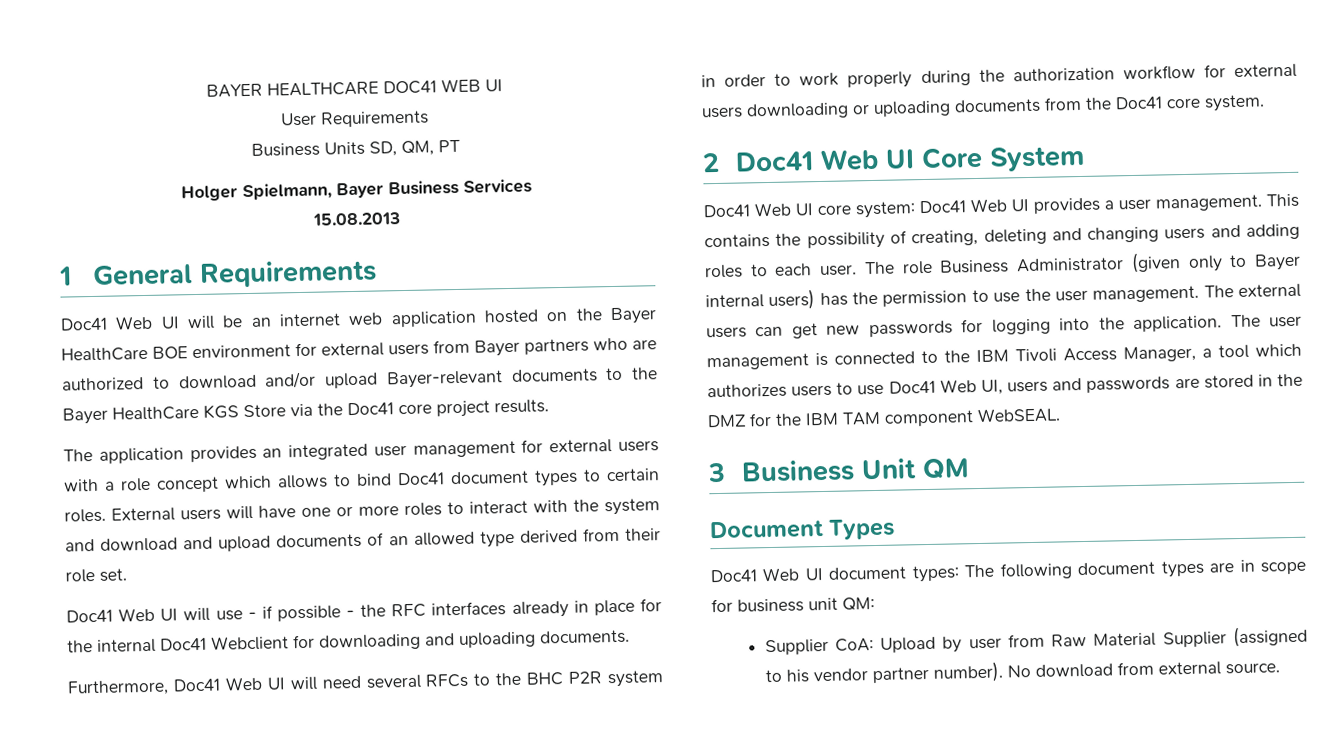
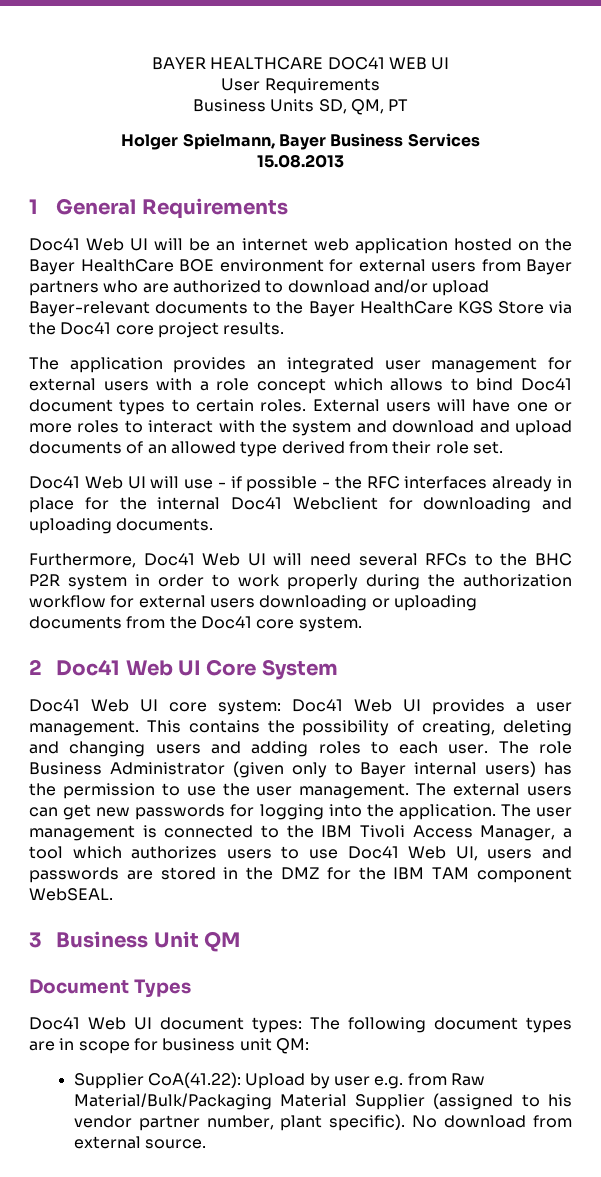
[834,638,874,652] CoA: -> [148,1072,242,1088] CoA(41.22):
(1002, 643) none -> [374,1076,404,1089] e.g.
(1088, 640) none -> [73,1093,272,1110] Material/Bulk/Packaging
[932,661,1004,683] number). -> [206,1114,406,1131] number, plant specific).

